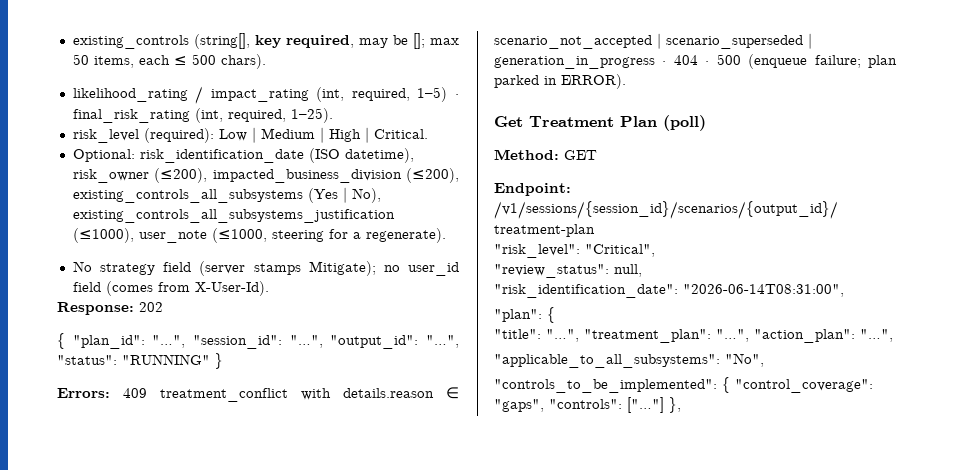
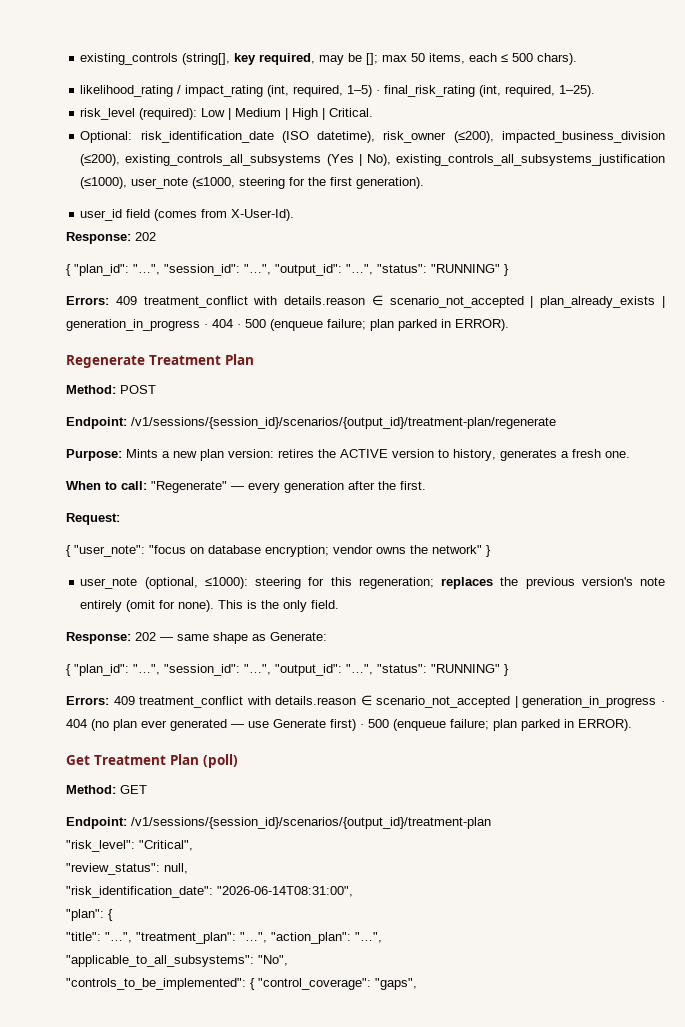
[352,228,446,243] [72,261,400,276] a regenerate). // No strategy field (server stamps Mitigate); no -> [308,177,425,189] the first generation). //
[666,35,803,49] scenario_superseded -> [540,296,656,308] plan_already_exists
(626, 81) none -> [66,354,254,368] [66,385,156,394] [66,417,556,429] [66,449,630,461] [66,481,426,493] [66,513,120,525] [66,545,491,557] [80,577,665,589] [80,600,340,612] [66,632,327,644] [66,664,509,676] [66,695,665,708] [66,719,632,731] // Regenerate Treatment Plan // Method: POST // Endpoint: /v1/sessions/{session_id}/scenarios/{output_id}/treatment-plan/regenerate // Purpose: Mints a new plan version: retires the ACTIVE version to history, generates a fresh one. // When to call: "Regenerate" — every generation after the first. // Request: // { "user_note": "focus on database encryption; vendor owns the network" } // user_note (optional, ≤1000): steering for this regeneration; replaces the previous version's note entirely (omit for none). This is the only field. // Response: 202 — same shape as Generate: // { "plan_id": "…", "session_id": "…", "output_id": "…", "status": "RUNNING" } // Errors: 409 treatment_conflict with details.reason ∈ scenario_not_accepted | generation_in_progress · 404 (no plan ever generated — use Generate first) · 500 (enqueue failure; plan parked in ERROR).
[549,397,681,413] "controls": ["…"] }, -> (417, 984) none

